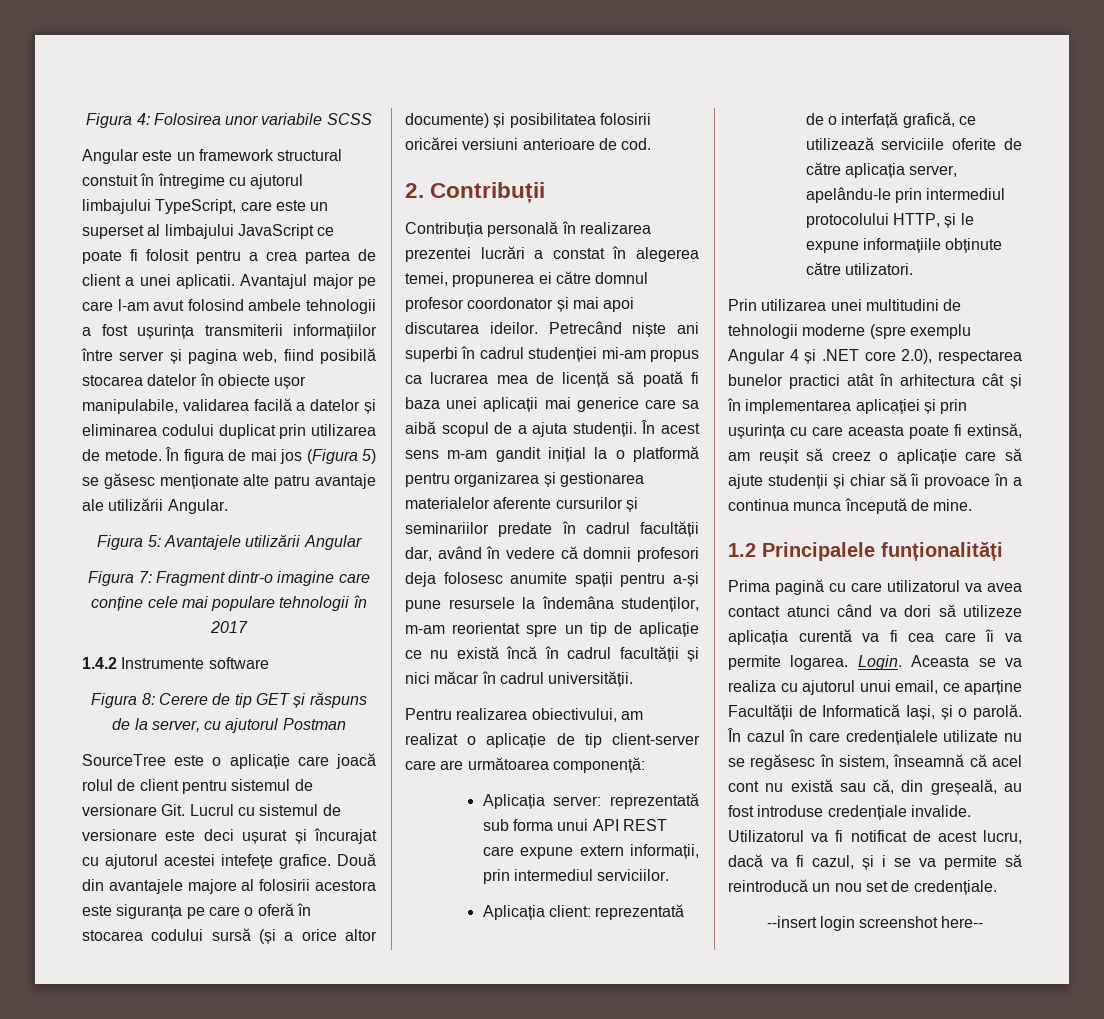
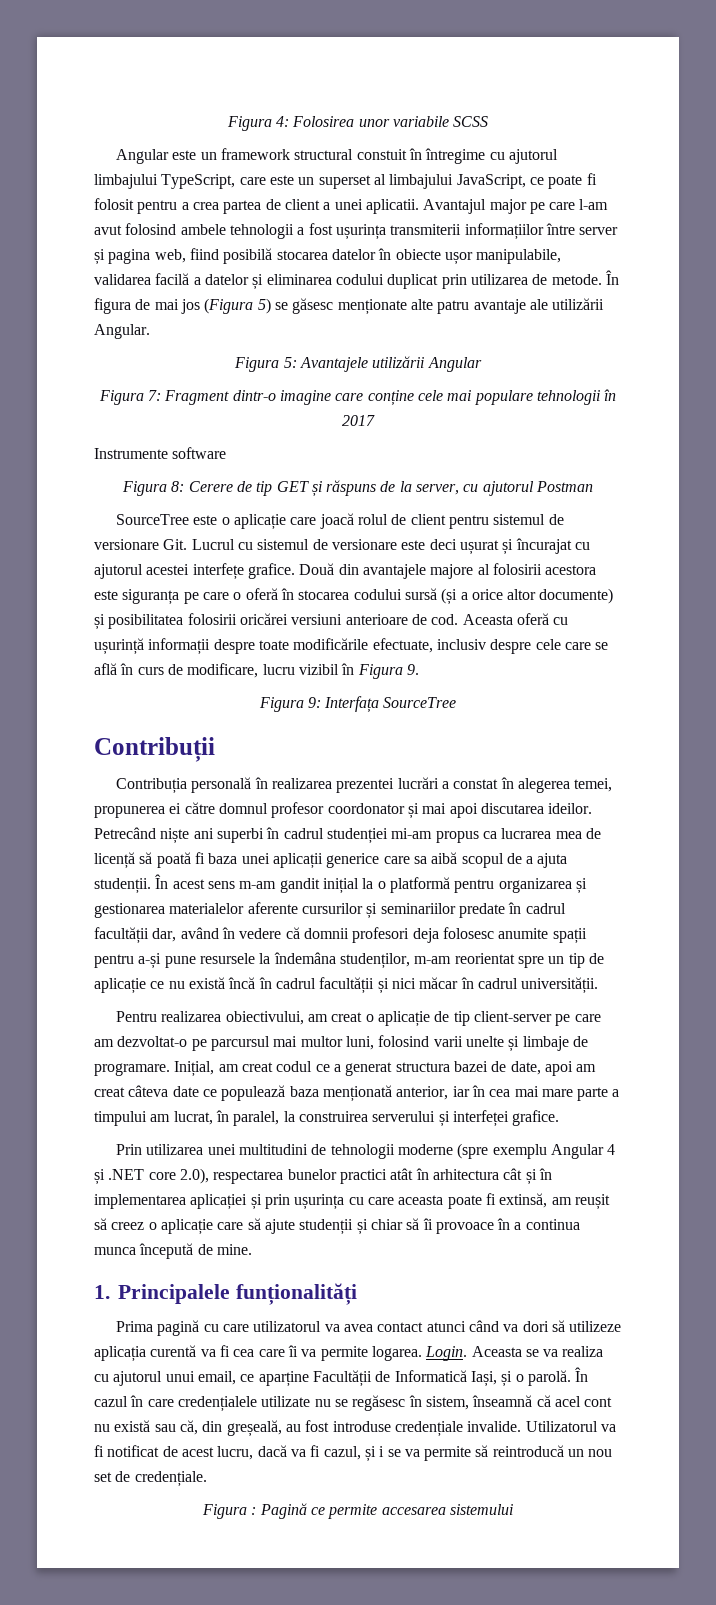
[237,224,314,239] JavaScript -> [456,174,526,189] JavaScript,
[82,657,117,669] 1.4.2 -> (375, 420) none
[221,854,273,869] intefețe -> [192,563,244,580] interfețe
[405,183,424,198] // 2. -> [462,613,569,625] [94,638,609,655] [94,663,419,679] [258,696,457,713] Aceasta oferă cu ușurință informații despre toate modificările efectuate, inclusiv despre cele care se află în curs de modificare, lucru vizibil în Figura 9. // Figura 9: Interfața SourceTree //
[544,397,571,409] mai -> (323, 861) none
[405,733,458,745] realizat -> [331,1012,363,1022] creat
[405,757,645,773] [482,793,699,809] [482,819,667,831] [482,844,699,859] [482,869,670,884] [482,904,685,920] [805,112,976,128] [805,137,1022,150] [805,162,958,178] [805,187,1006,203] [805,213,974,228] [805,238,1003,253] [805,262,913,275] care are următoarea componență: // Aplicația server: reprezentată sub forma unui API REST care expune extern informații, prin intermediul serviciilor. // Aplicația client: reprezentată de o interfață grafică, ce utilizează serviciile oferite de către aplicația server, apelându-le prin intermediul protocolului HTTP, și le expune informațiile obținute către utilizatori. -> [555,1014,601,1026] [94,1035,588,1052] [94,1061,597,1077] [94,1085,620,1102] [94,1110,560,1127] pe care am dezvoltat-o pe parcursul mai multor luni, folosind varii unelte și limbaje de programare. Inițial, am creat codul ce a generat structura bazei de date, apoi am creat câteva date ce populează baza menționată anterior, iar în cea mai mare parte a timpului am lucrat, în paralel, la construirea serverului și interfeței grafice.
[728,543,756,557] 1.2 -> [94,1285,110,1299] 1.
[766,916,984,931] --insert login screenshot here-- -> [202,1503,513,1519] Figura : Pagină ce permite accesarea sistemului

